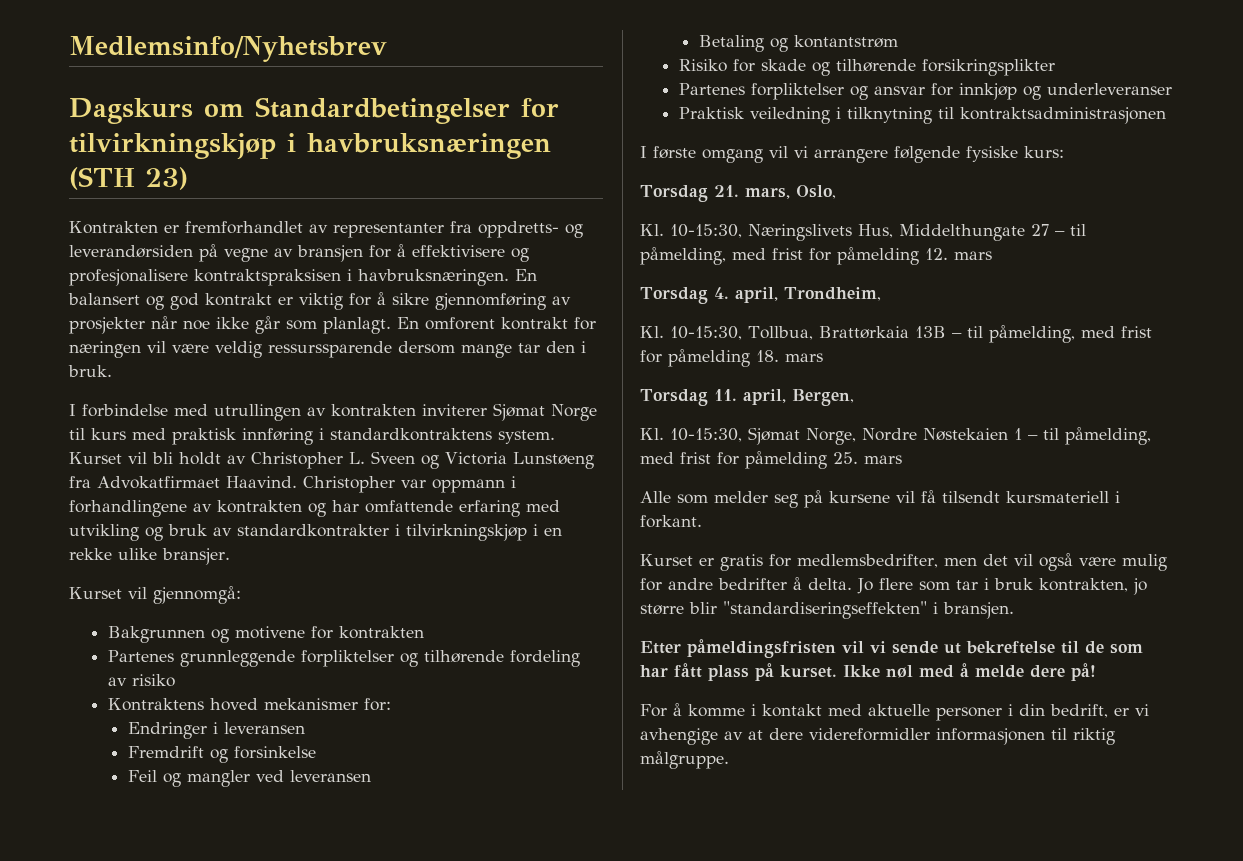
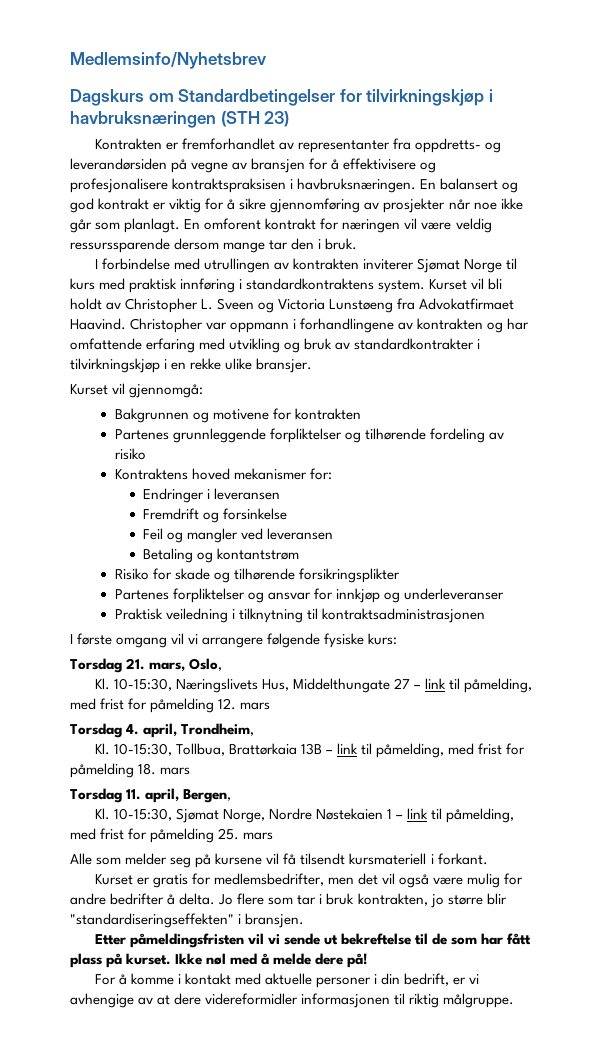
(1065, 233) none -> [424,678,446,689] link
(962, 335) none -> [336,743,358,754] link
(1038, 437) none -> [407,808,429,819] link

